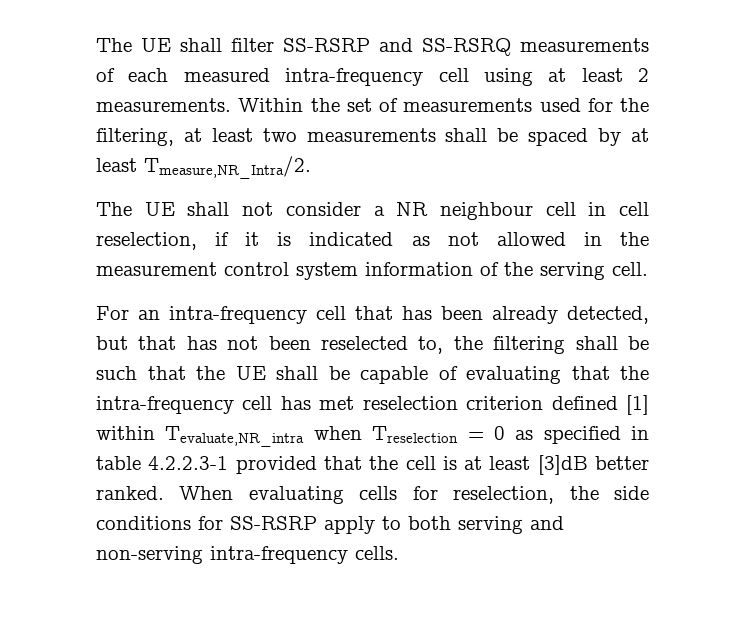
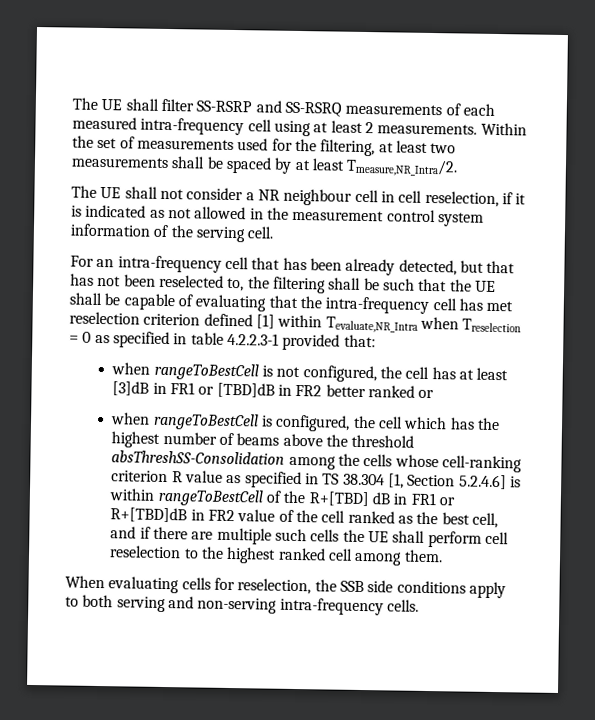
[165,426,305,447] Tevaluate,NR_intra -> [325,316,418,333] Tevaluate,NR_Intra
[323,456,457,470] that the cell is -> [343,334,376,348] [111,362,456,383] that: // when rangeToBestCell is not configured, the cell has
[595,456,650,470] [96,486,164,500] better ranked. -> [152,382,435,399] [111,412,501,432] [111,431,415,448] [111,450,523,473] [111,470,522,490] [109,488,456,507] [110,507,499,529] [110,526,510,548] [109,545,443,566] in FR1 or [TBD]dB in FR2 better ranked or // when rangeToBestCell is configured, the cell which has the highest number of beams above the threshold absThreshSS-Consolidation among the cells whose cell-ranking criterion R value as specified in TS 38.304 [1, Section 5.2.4.6] is within rangeToBestCell of the R+[TBD] dB in FR1 or R+[TBD]dB in FR2 value of the cell ranked as the best cell, and if there are multiple such cells the UE shall perform cell reselection to the highest ranked cell among them. //
(599, 493) none -> [339,580,364,593] SSB
[198,516,317,530] for SS-RSRP -> (466, 587) none

